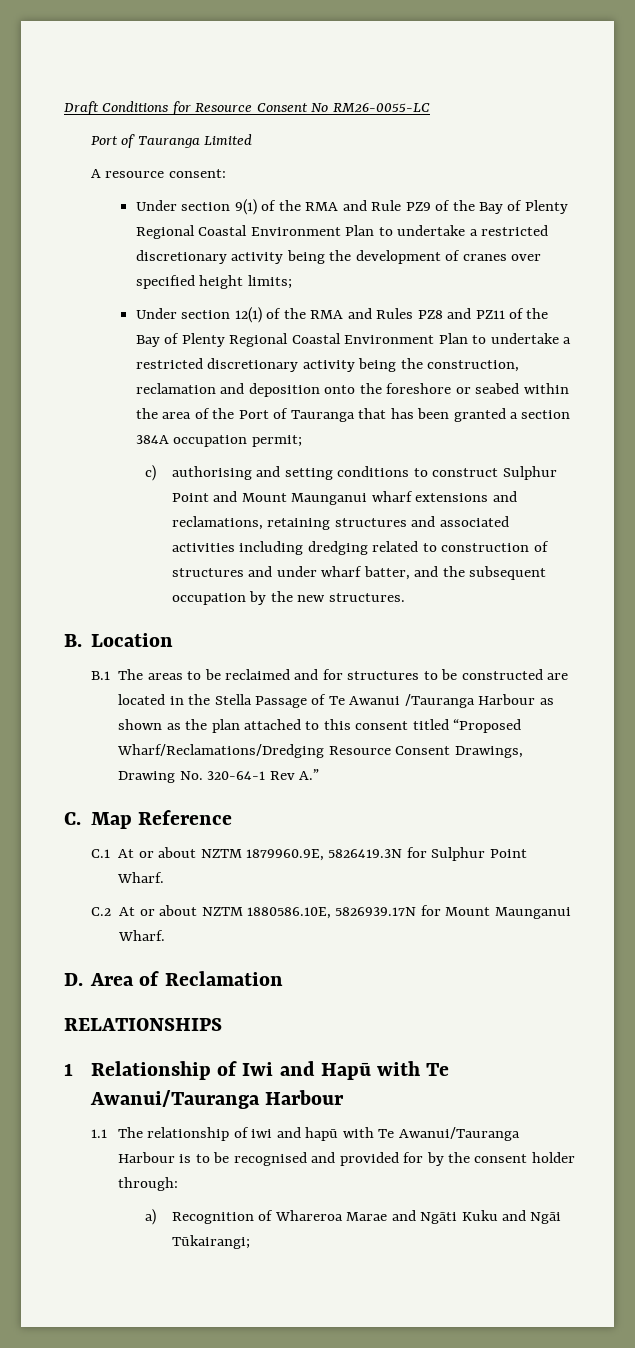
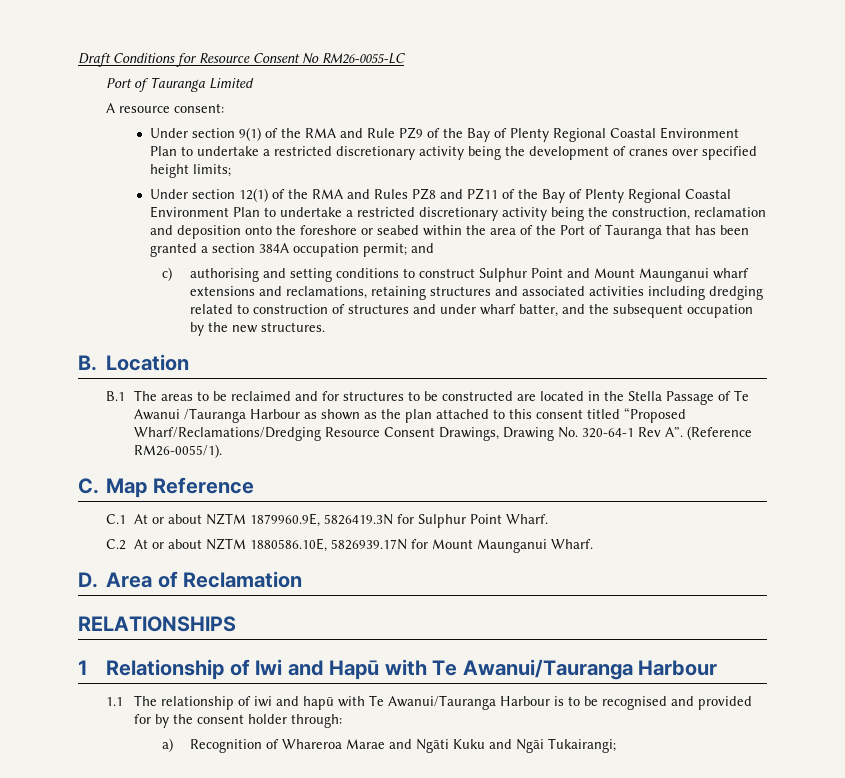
(302, 441) none -> [411,243,435,253] and
[299,769,320,780] A.” -> [665,426,753,440] [134,444,223,458] A”. (Reference RM26-0055/1).
[171,1235,250,1249] Tūkairangi; -> [548,738,617,753] Tukairangi;

